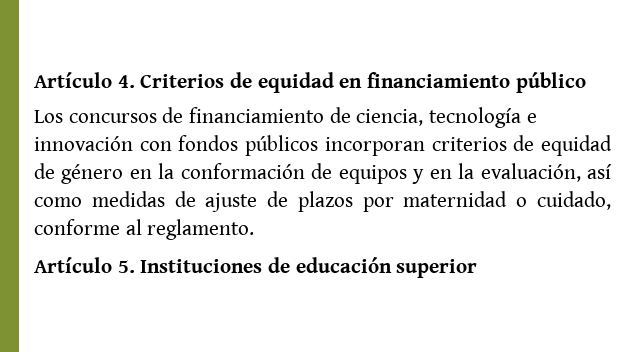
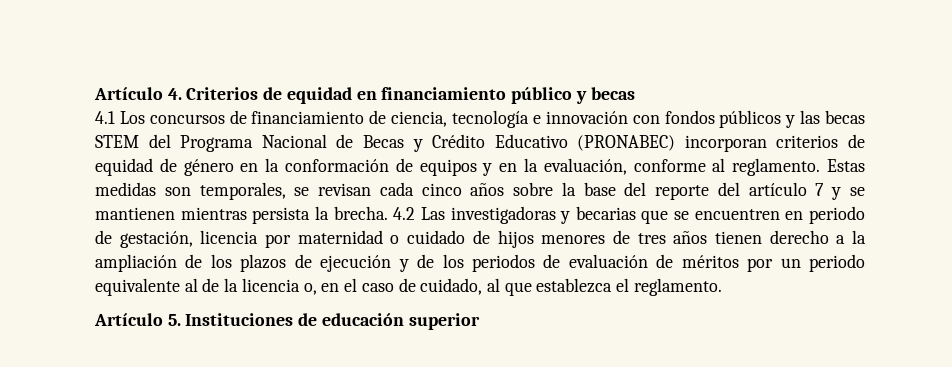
(586, 82) // -> [575,87,635,104] [95,111,115,124] y becas // 4.1
(319, 145) none -> [785,110,866,128] [95,134,676,152] y las becas STEM del Programa Nacional de Becas y Crédito Educativo (PRONABEC)
[587,164,612,179] [34,191,611,212] [34,219,142,235] así como medidas de ajuste de plazos por maternidad o cuidado, conforme al -> [633,158,865,176] [95,182,865,200] [95,206,865,224] [95,230,866,248] [95,254,865,272] [95,278,630,296] conforme al reglamento. Estas medidas son temporales, se revisan cada cinco años sobre la base del reporte del artículo 7 y se mantienen mientras persista la brecha. 4.2 Las investigadoras y becarias que se encuentren en periodo de gestación, licencia por maternidad o cuidado de hijos menores de tres años tienen derecho a la ampliación de los plazos de ejecución y de los periodos de evaluación de méritos por un periodo equivalente al de la licencia o, en el caso de cuidado, al que establezca el

